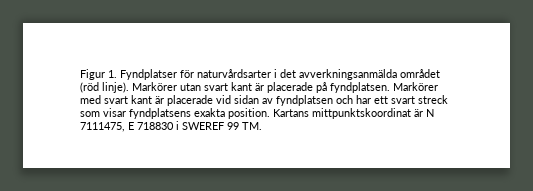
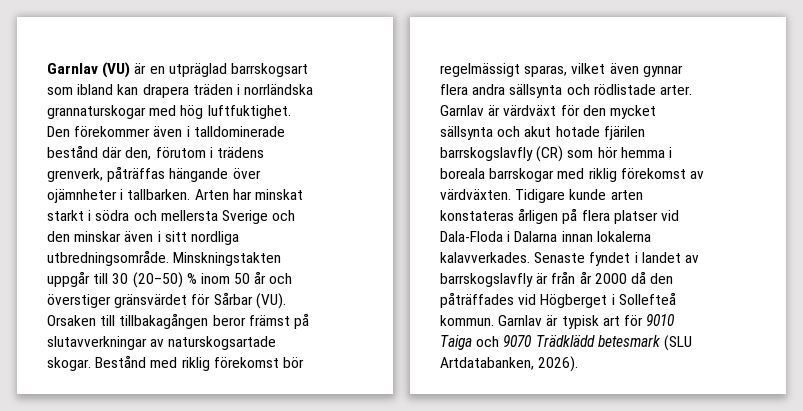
[80,69,440,80] [80,82,438,93] [80,95,448,106] [80,108,434,119] [80,121,262,132] Figur 1. Fyndplatser för naturvårdsarter i det avverkningsanmälda området (röd linje). Markörer utan svart kant är placerade på fyndplatsen. Markörer med svart kant är placerade vid sidan av fyndplatsen och har ett svart streck som visar fyndplatsens exakta position. Kartans mittpunktskoordinat är N 7111475, E 718830 i SWEREF 99 TM. -> [47,62,308,78] [47,84,314,98] [47,105,291,119] [47,126,285,137] [47,145,264,160] [47,166,261,182] [47,189,303,203] [47,210,296,224] [47,231,239,245] [47,250,282,266] [47,271,293,288] [47,292,286,309] [47,313,309,329] [47,336,277,350] [47,355,304,371] [440,63,683,77] [440,84,692,98] [440,105,656,119] [440,126,645,140] [440,146,672,162] [440,168,704,182] [440,189,643,203] [440,208,679,224] [440,231,651,242] [440,252,699,266] [440,271,674,287] [440,292,676,308] [440,314,675,329] [440,335,692,351] [440,356,579,372] Garnlav (VU) är en utpräglad barrskogsart som ibland kan drapera träden i norrländska grannaturskogar med hög luftfuktighet. Den förekommer även i talldominerade bestånd där den, förutom i trädens grenverk, påträffas hängande över ojämnheter i tallbarken. Arten har minskat starkt i södra och mellersta Sverige och den minskar även i sitt nordliga utbredningsområde. Minskningstakten uppgår till 30 (20–50) % inom 50 år och överstiger gränsvärdet för Sårbar (VU). Orsaken till tillbakagången beror främst på slutavverkningar av naturskogsartade skogar. Bestånd med riklig förekomst bör regelmässigt sparas, vilket även gynnar flera andra sällsynta och rödlistade arter. Garnlav är värdväxt för den mycket sällsynta och akut hotade fjärilen barrskogslavfly (CR) som hör hemma i boreala barrskogar med riklig förekomst av värdväxten. Tidigare kunde arten konstateras årligen på flera platser vid Dala-Floda i Dalarna innan lokalerna kalavverkades. Senaste fyndet i landet av barrskogslavfly är från år 2000 då den påträffades vid Högberget i Sollefteå kommun. Garnlav är typisk art för 9010 Taiga och 9070 Trädklädd betesmark (SLU Artdatabanken, 2026).

